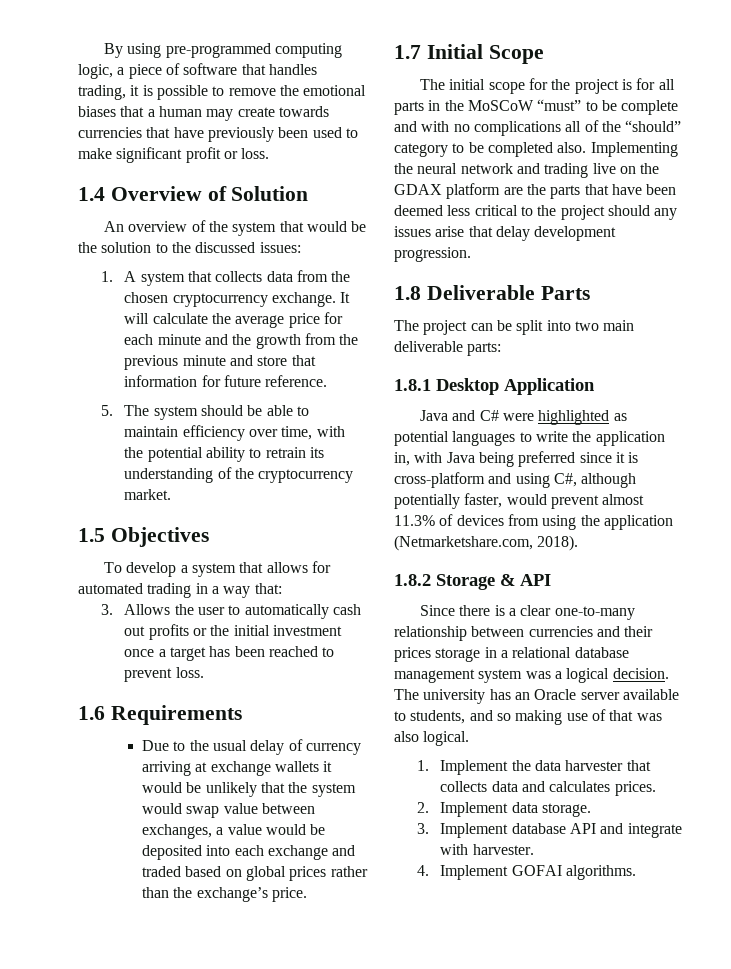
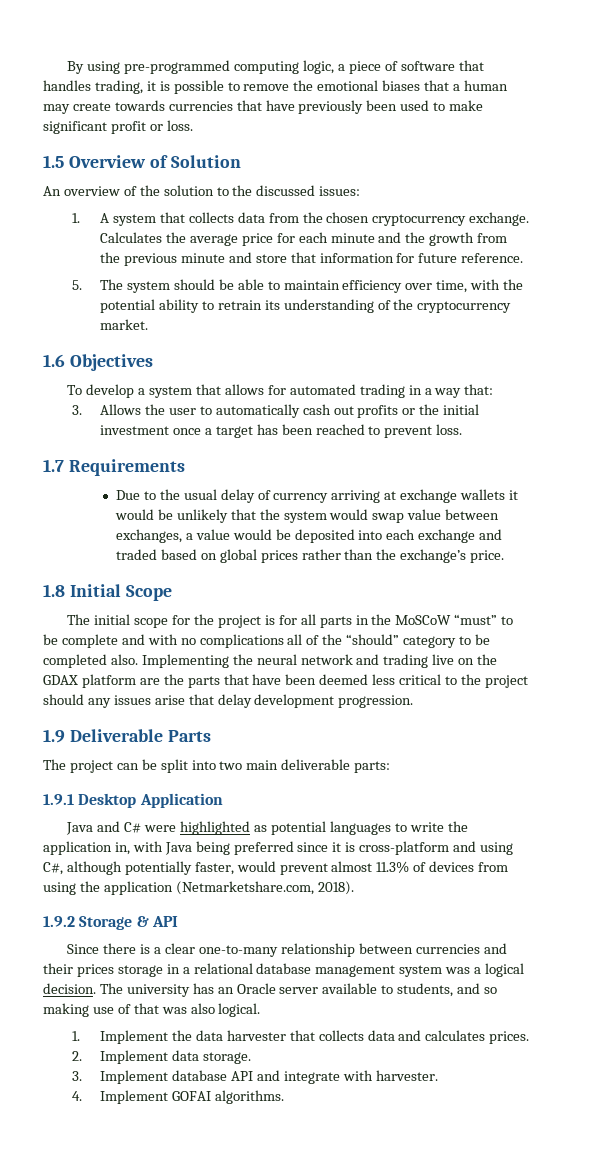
[78,187,105,201] 1.4 -> [43,155,64,168] 1.5
[232,221,367,236] [78,242,97,253] system that would be the -> (160, 190) none
[340,292,351,303] [124,313,208,324] It will calculate -> [100,232,163,243] Calculates
[78,528,105,542] 1.5 -> [43,354,65,367] 1.6
[78,706,105,720] 1.6 -> [43,459,64,472] 1.7
[394,45,421,59] 1.7 -> [43,584,65,597] 1.8
[394,286,421,300] 1.8 -> [43,729,65,743] 1.9
[394,379,431,391] 1.8.1 -> [43,794,74,805] 1.9.1
[394,574,431,586] 1.8.2 -> [43,916,75,927] 1.9.2

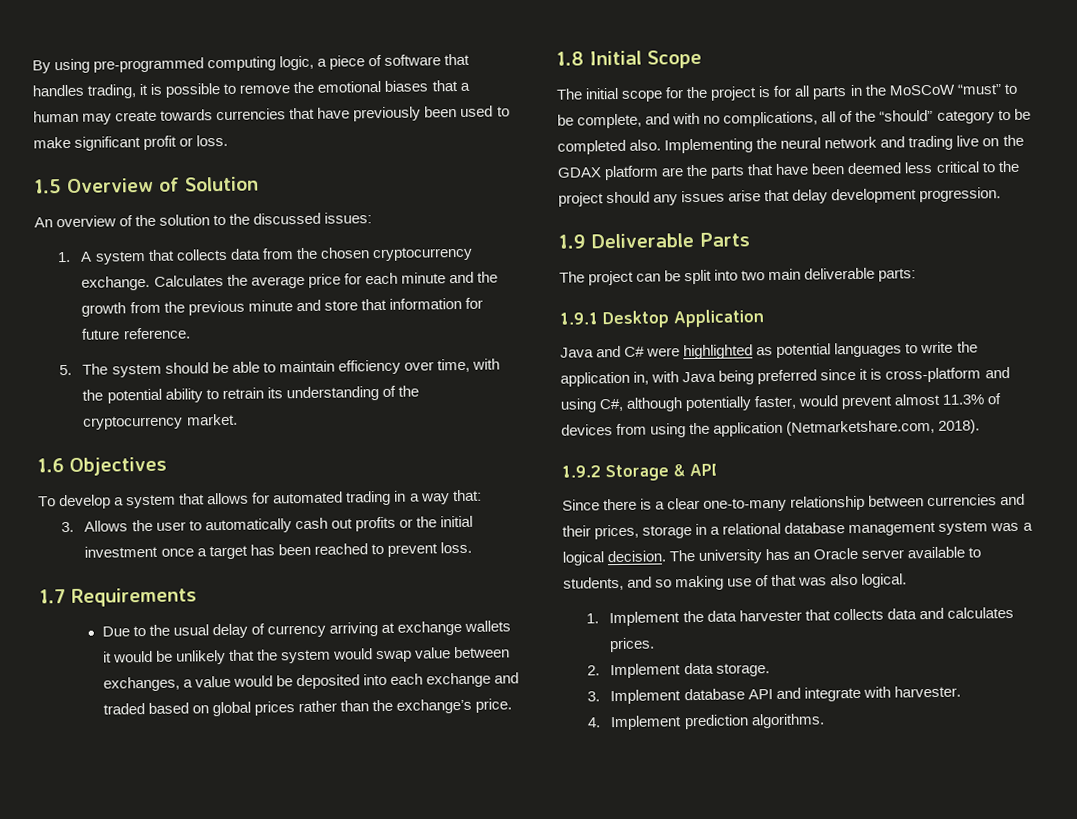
[61,634,118,648] complete -> [577,113,643,129] complete,
[199,634,284,648] complications -> [723,111,819,127] complications,
[76,964,114,977] prices -> [594,524,640,540] prices,
[171,1091,211,1101] GOFAI -> [683,714,749,730] prediction

